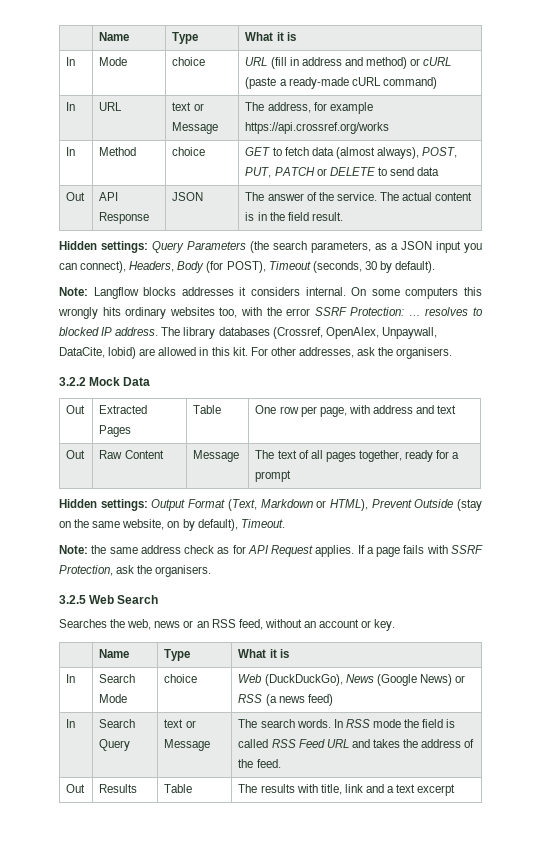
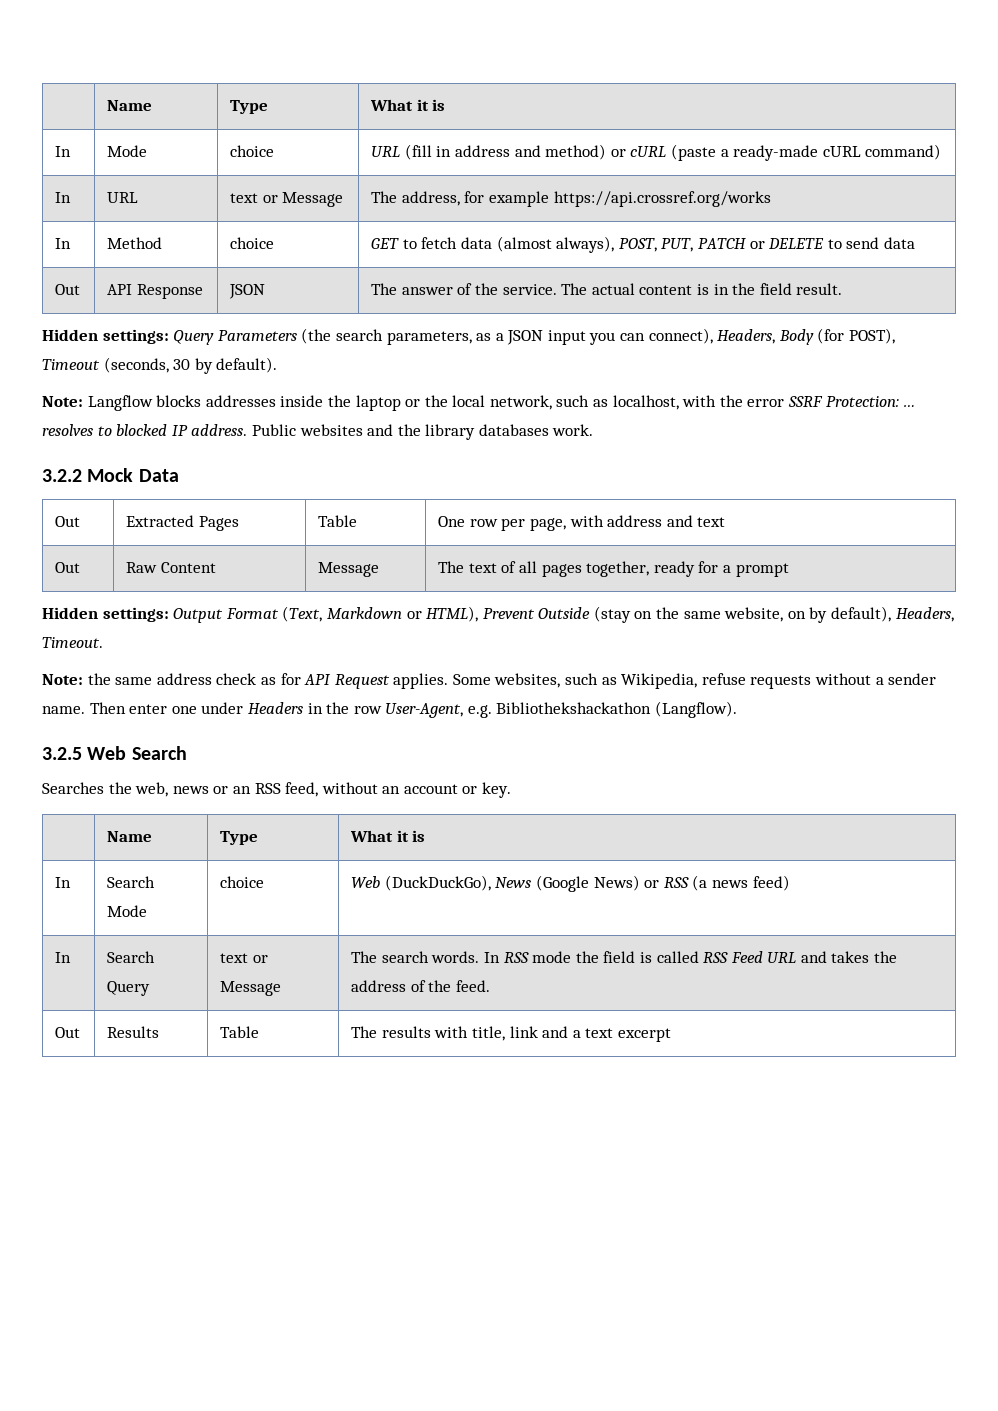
[239,287,483,299] [58,307,238,319] it considers internal. On some computers this wrongly hits ordinary websites too, -> [280,395,679,411] inside the laptop or the local network, such as localhost,
[161,327,437,339] [59,347,453,359] The library databases (Crossref, OpenAlex, Unpaywall, DataCite, lobid) are allowed in this kit. For other addresses, ask the organisers. -> [251,424,594,440] Public websites and the library databases work.
(238, 525) none -> [895,607,954,622] Headers,
[357,545,483,557] [59,565,212,577] If a page fails with SSRF Protection, ask the organisers. -> [452,673,937,689] [42,701,738,718] Some websites, such as Wikipedia, refuse requests without a sender name. Then enter one under Headers in the row User-Agent, e.g. Bibliothekshackathon (Langflow).

